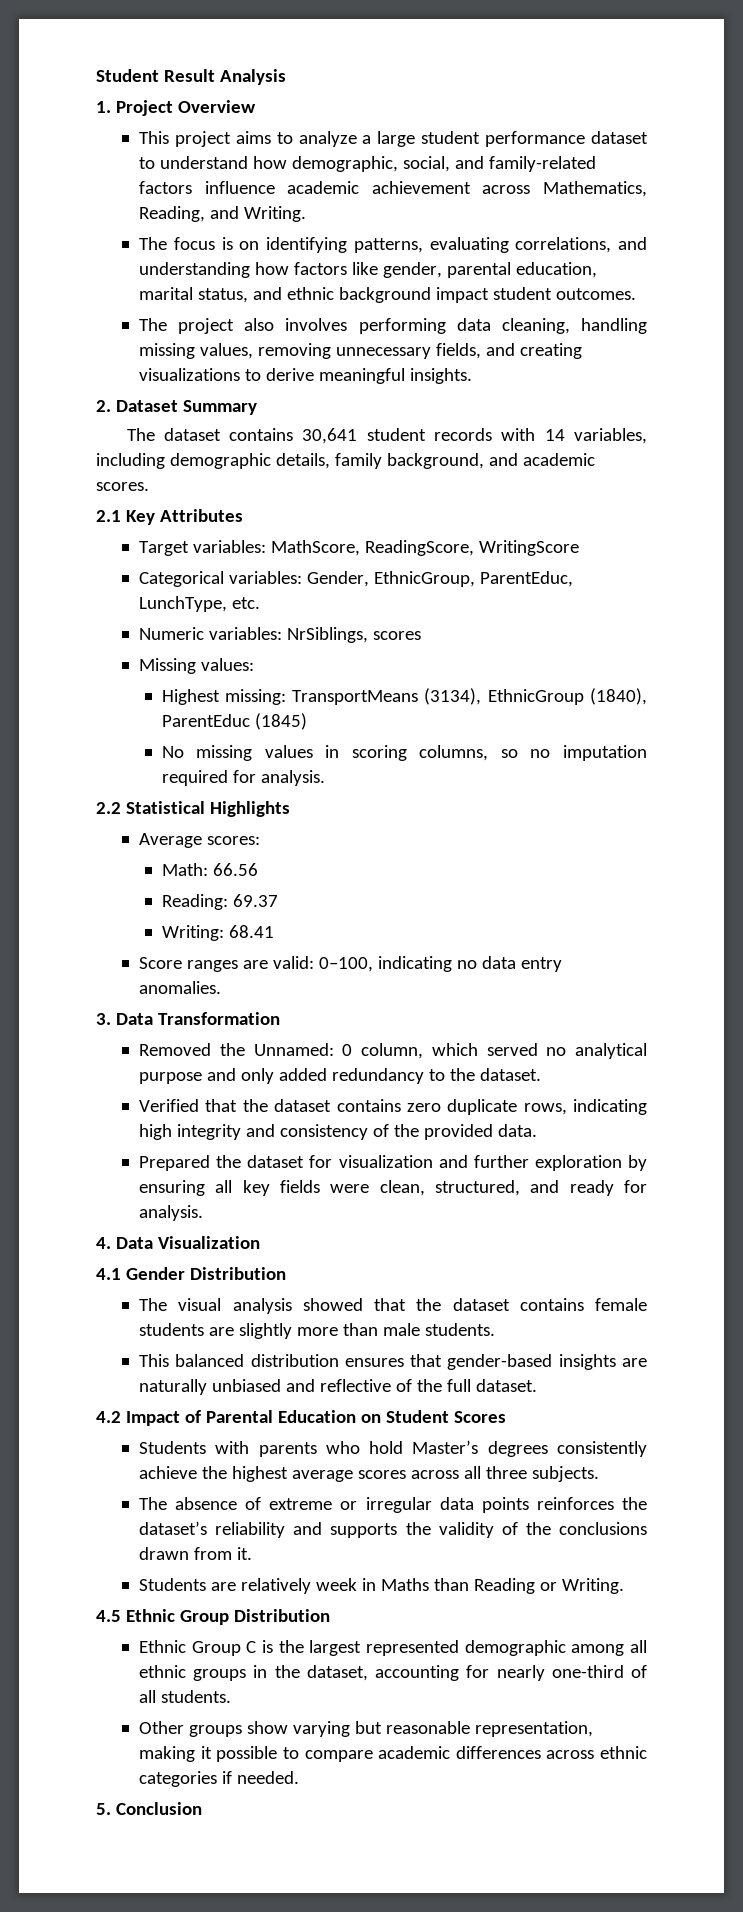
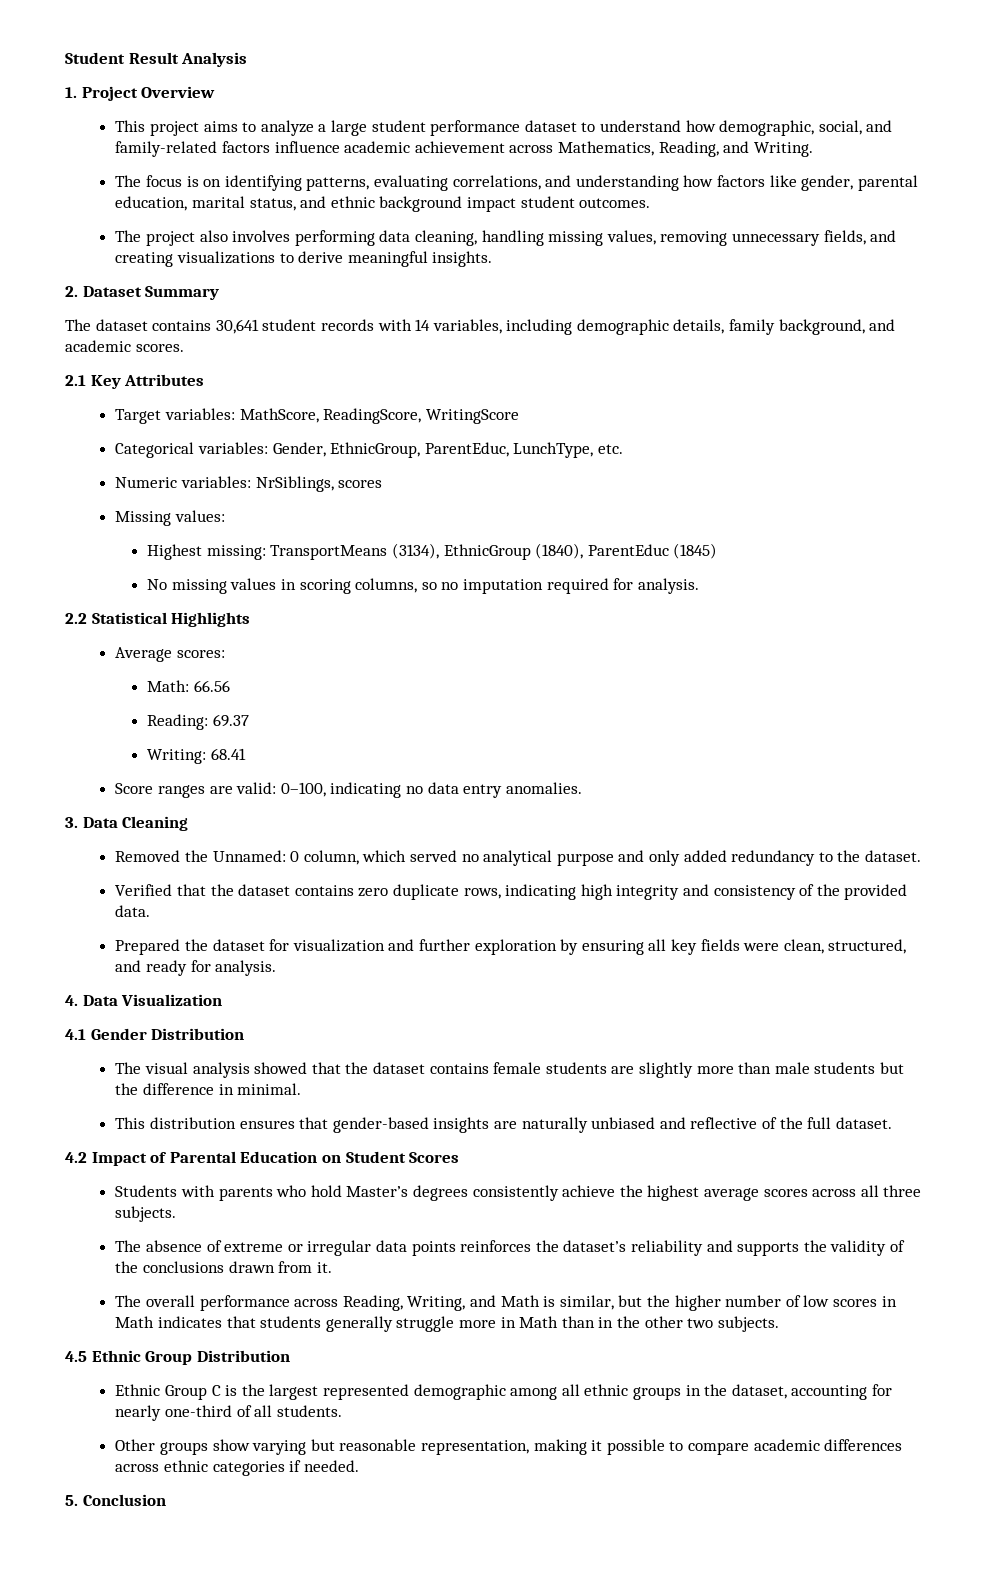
[157,1012,280,1025] Transformation -> [122,816,189,831] Cleaning
[425,1323,496,1336] [139,1354,245,1367] students. // This balanced -> [814,1062,904,1074] [115,1083,302,1095] [115,1117,146,1129] students but the difference in minimal. // This
[139,1578,624,1594] Students are relatively week in Maths than Reading or Writing. -> [115,1295,897,1311] [115,1316,779,1332] The overall performance across Reading, Writing, and Math is similar, but the higher number of low scores in Math indicates that students generally struggle more in Math than in the other two subjects.

